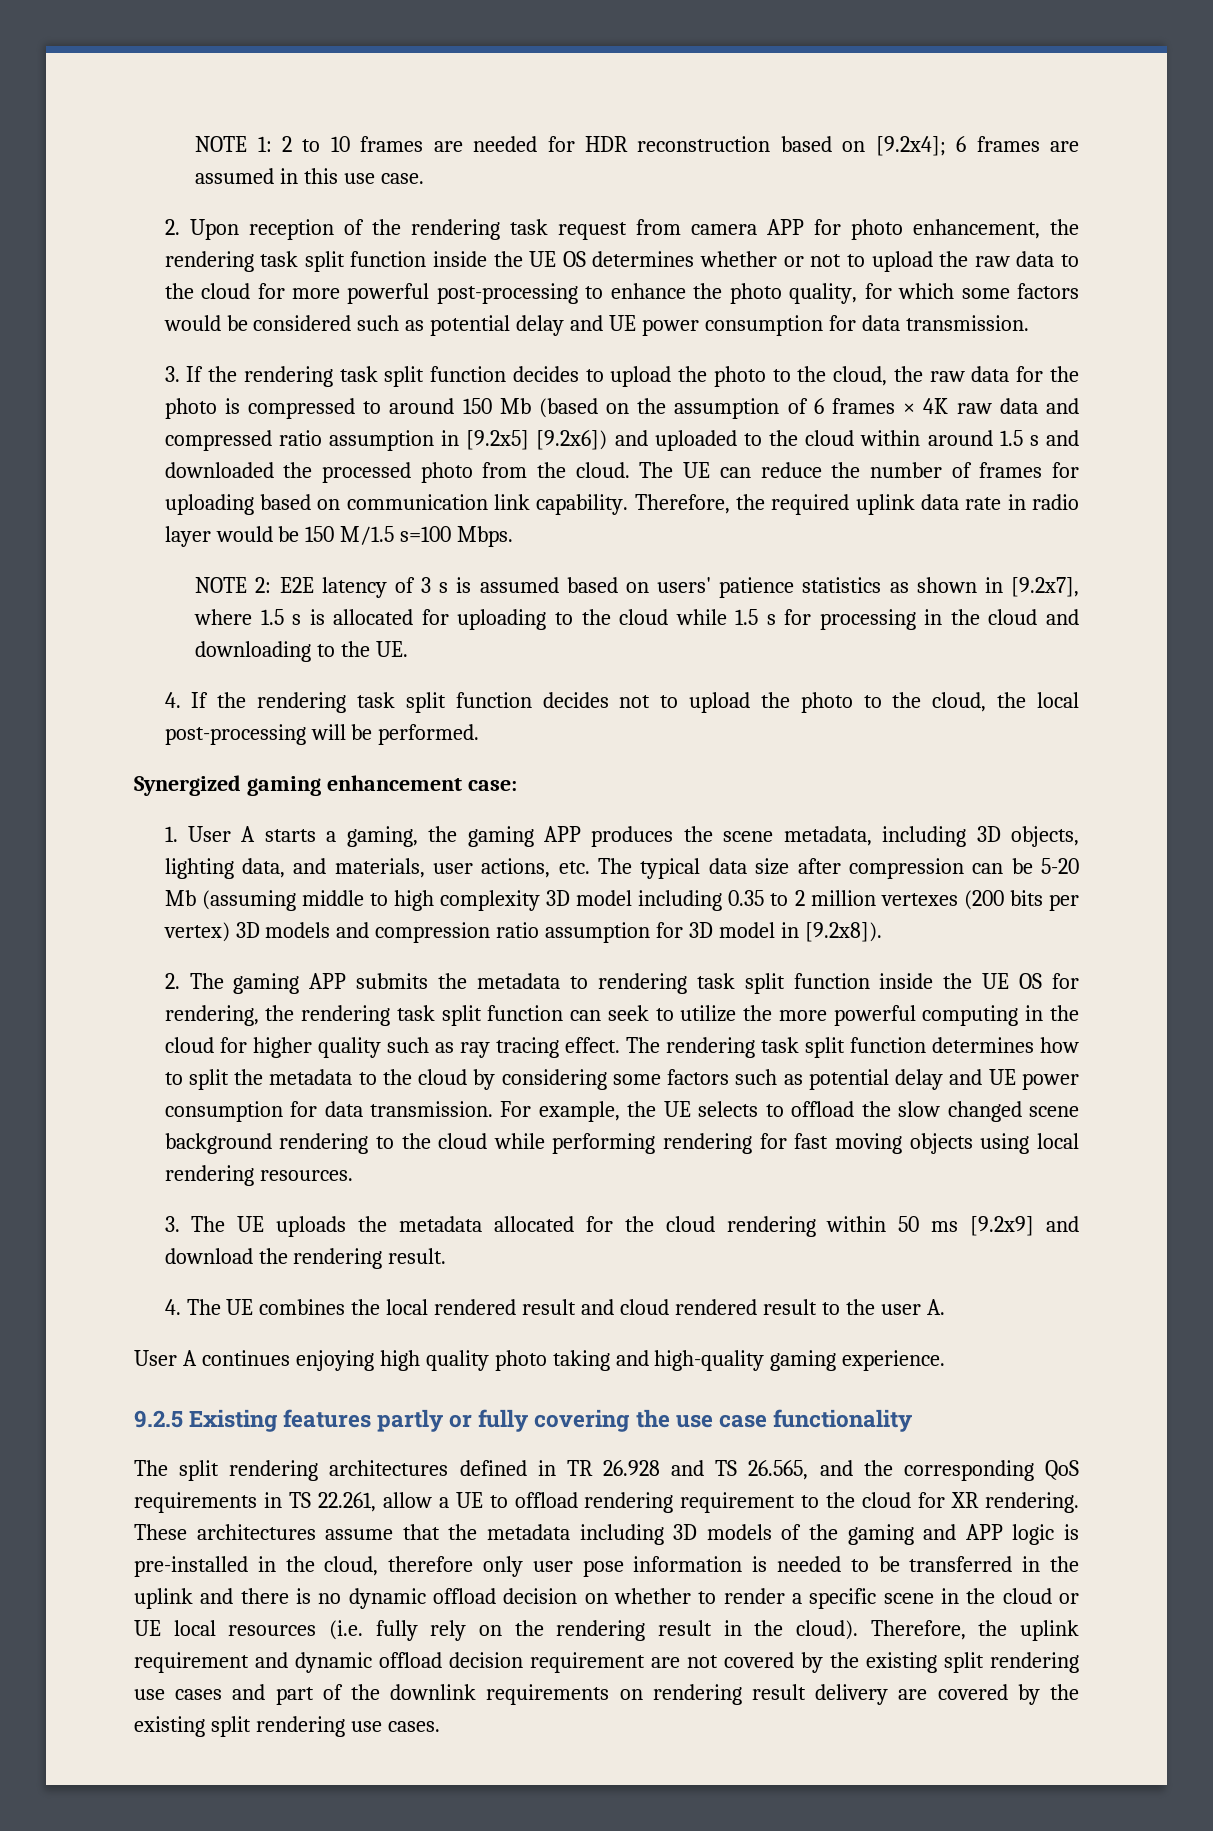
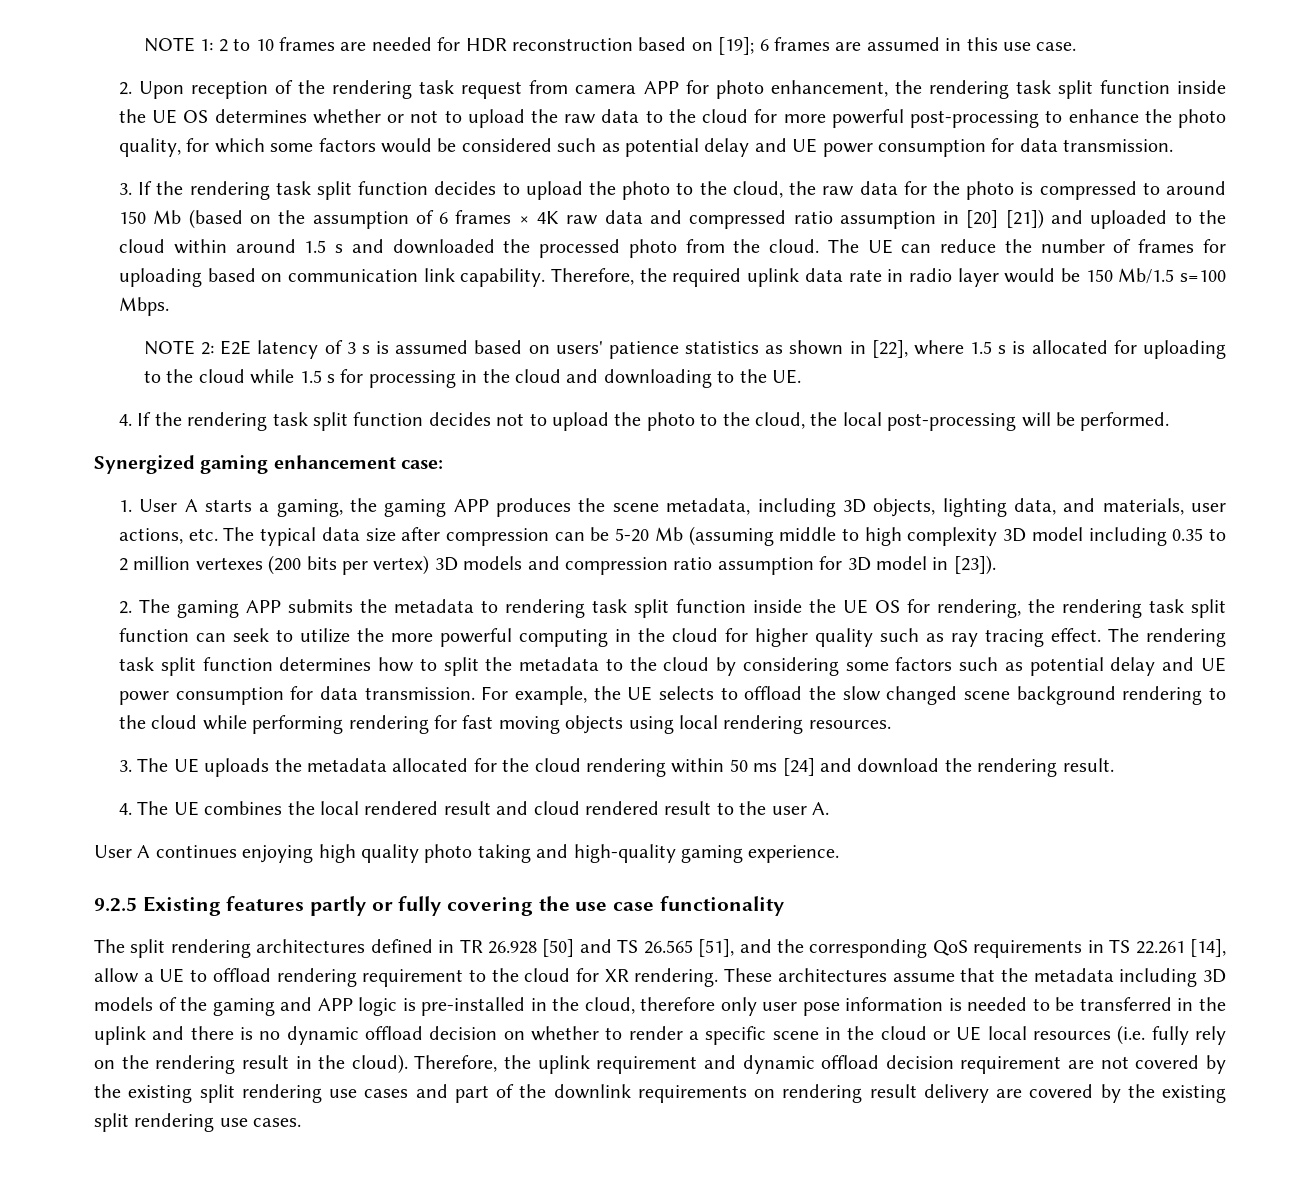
[875,136,946,156] [9.2x4]; -> [718,37,755,55] [19];
[466,430,608,450] [9.2x5] [9.2x6]) -> [966,209,1044,229] [20] [21])
[340,526,395,545] M/1.5 -> [1118,268,1175,284] Mb/1.5
[1011,577,1079,597] [9.2x7], -> [871,340,908,358] [22],
[804,922,882,942] [9.2x8]). -> [953,555,996,575] [23]).
[970,1216,1035,1236] [9.2x9] -> [782,758,815,776] [24]
(661, 1468) none -> [542,939,575,957] [50]
[748,1460,809,1480] 26.565, -> [643,939,735,957] 26.565 [51],
[317,1492,376,1512] 22.261, -> [1135,939,1226,957] 22.261 [14],

